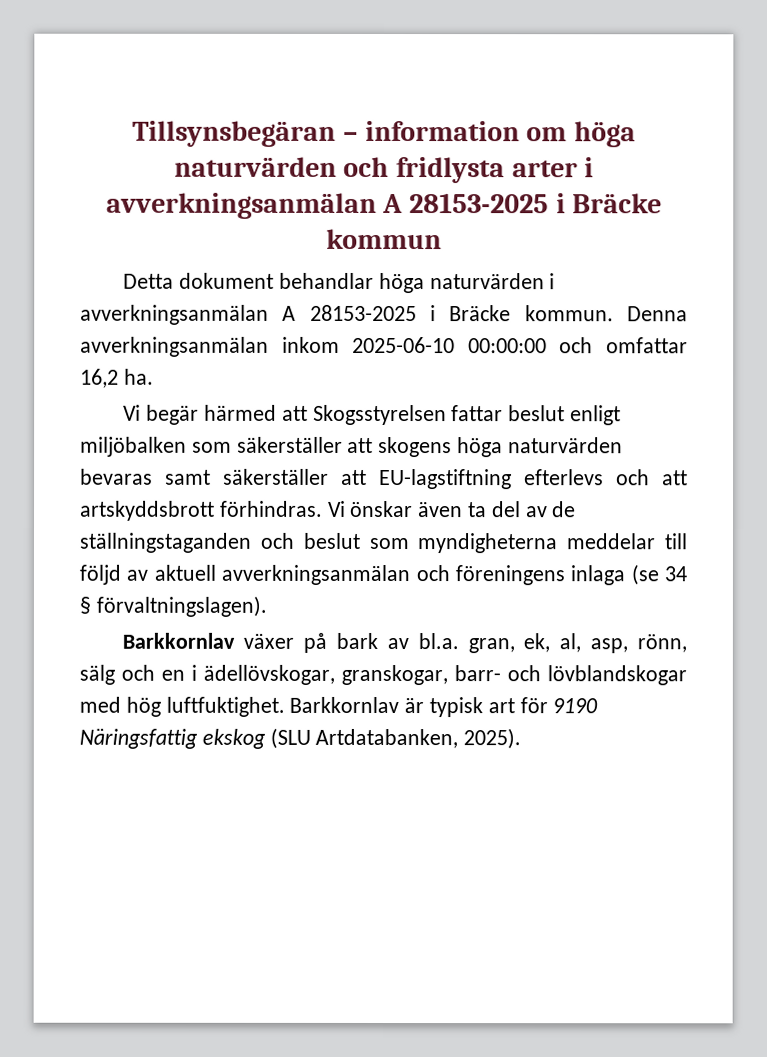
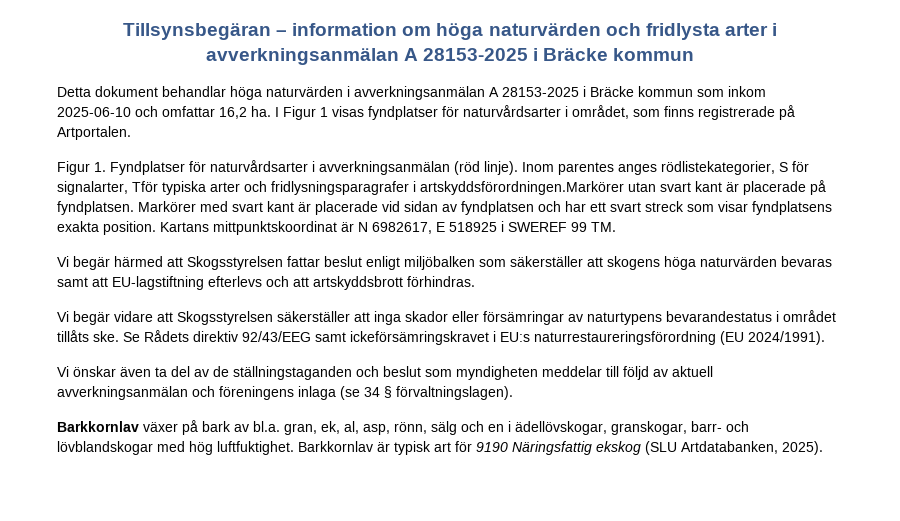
[524,305,688,322] [80,336,269,357] kommun. Denna avverkningsanmälan -> [638,86,724,97] kommun som
[467,338,547,354] 00:00:00 -> (131, 112) none
(154, 376) none -> [275,105,795,120] [57,126,131,140] [57,160,809,175] [57,180,826,195] [57,201,832,215] [57,221,616,235] I Figur 1 visas fyndplatser för naturvårdsarter i området, som finns registrerade på Artportalen. // Figur 1. Fyndplatser för naturvårdsarter i avverkningsanmälan (röd linje). Inom parentes anges rödlistekategorier, S för signalarter, Tför typiska arter och fridlysningsparagrafer i artskyddsförordningen.Markörer utan svart kant är placerade på fyndplatsen. Markörer med svart kant är placerade vid sidan av fyndplatsen och har ett svart streck som visar fyndplatsens exakta position. Kartans mittpunktskoordinat är N 6982617, E 518925 i SWEREF 99 TM.
[223,468,329,485] säkerställer -> (88, 282) none
(323, 508) none -> [57,310,836,325] [57,330,825,345] // Vi begär vidare att Skogsstyrelsen säkerställer att inga skador eller försämringar av naturtypens bevarandestatus i området tillåts ske. Se Rådets direktiv 92/43/EEG samt ickeförsämringskravet i EU:s naturrestaureringsförordning (EU 2024/1991). //
[417,533,558,554] myndigheterna -> [456,366,538,380] myndigheten

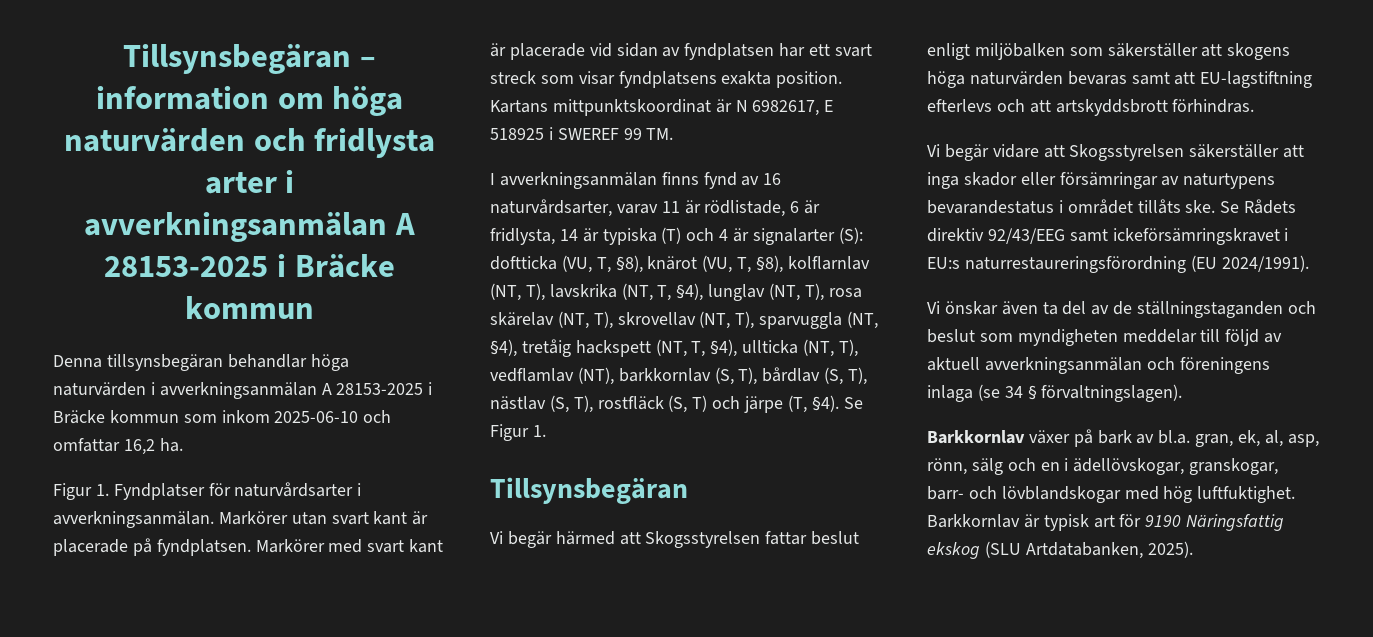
[57,86,158,97] Detta dokument -> [53,354,223,371] Denna tillsynsbegäran
[275,105,795,120] [57,126,131,140] I Figur 1 visas fyndplatser för naturvårdsarter i området, som finns registrerade på Artportalen. -> (183, 445) none
[319,161,809,175] [57,181,624,195] avverkningsanmälan (röd linje). Inom parentes anges rödlistekategorier, S för signalarter, Tför typiska arter och fridlysningsparagrafer i artskyddsförordningen.Markörer -> [53,511,288,528] avverkningsanmälan. Markörer
[538,201,561,212] och -> (775, 51) none
(616, 227) none -> [490,172,782,189] [490,199,821,217] [490,227,863,245] [490,255,870,273] [490,283,862,301] [490,311,879,329] [490,339,858,357] [490,367,868,385] [490,395,863,413] [490,424,546,441] [490,477,688,504] // I avverkningsanmälan finns fynd av 16 naturvårdsarter, varav 11 är rödlistade, 6 är fridlysta, 14 är typiska (T) och 4 är signalarter (S): doftticka (VU, T, §8), knärot (VU, T, §8), kolflarnlav (NT, T), lavskrika (NT, T, §4), lunglav (NT, T), rosa skärelav (NT, T), skrovellav (NT, T), sparvuggla (NT, §4), tretåig hackspett (NT, T, §4), ullticka (NT, T), vedflamlav (NT), barkkornlav (S, T), bårdlav (S, T), nästlav (S, T), rostfläck (S, T) och järpe (T, §4). Se Figur 1. // Tillsynsbegäran

